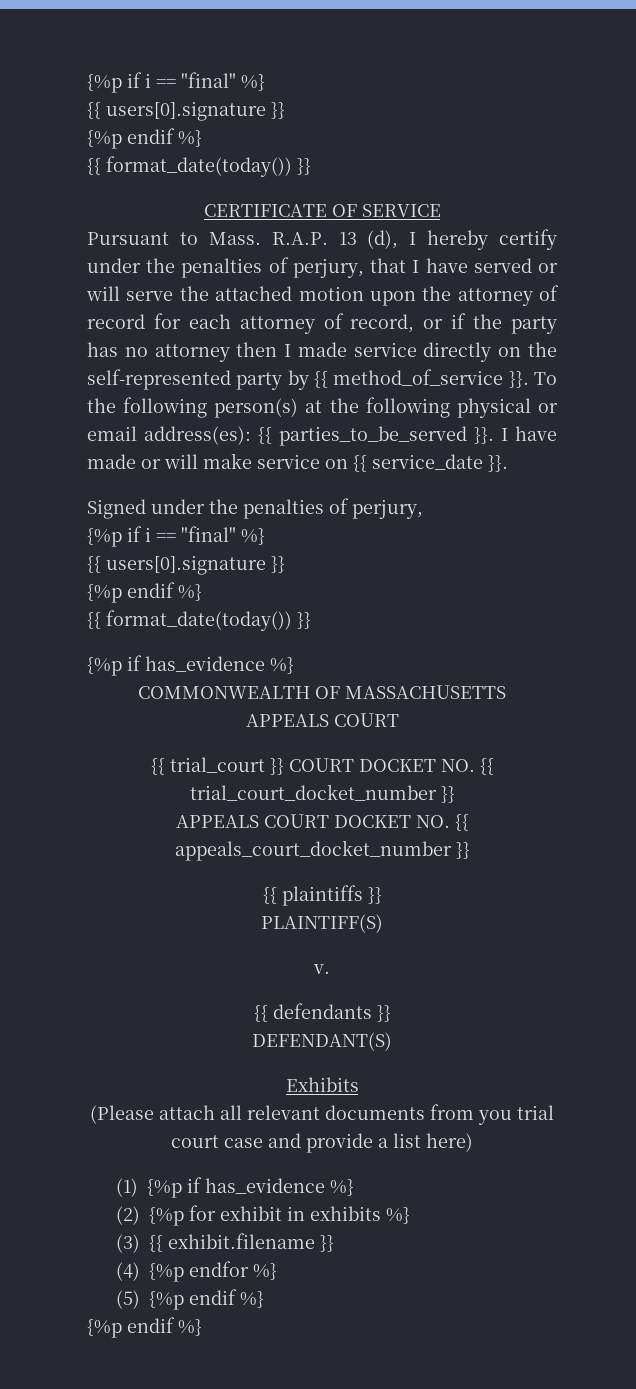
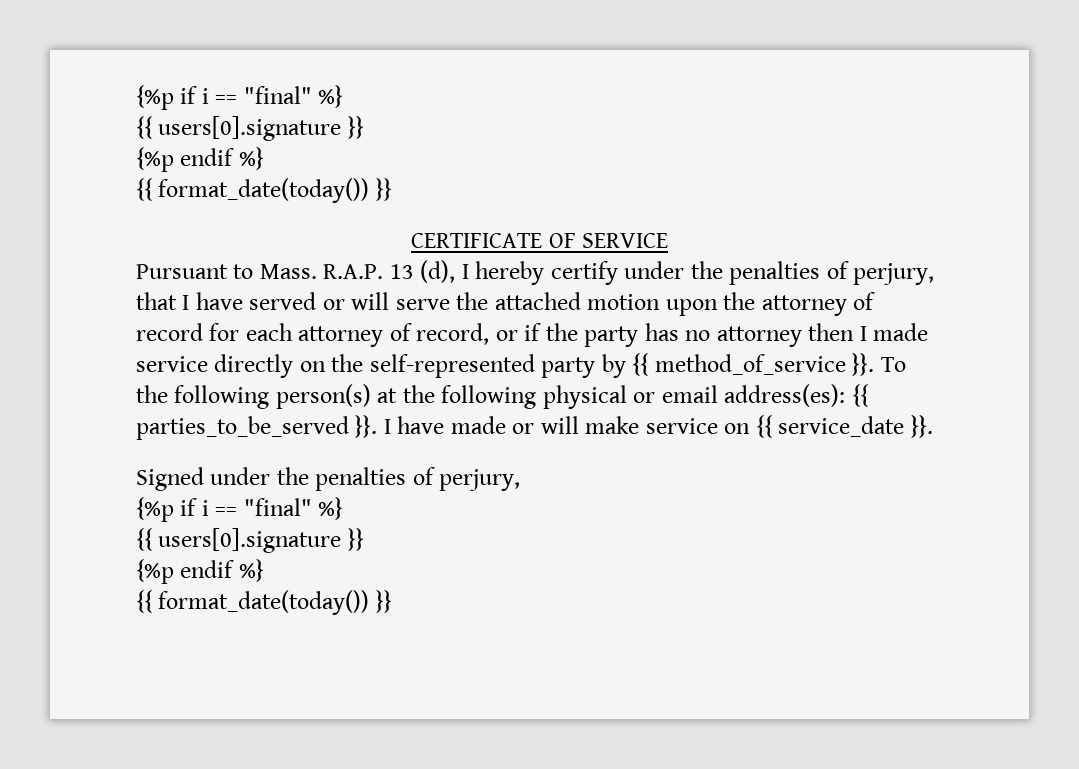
[87,655,294,676] [138,685,506,699] [245,713,399,727] [150,757,494,775] [189,784,455,803] [175,814,469,831] [174,840,470,861] [262,885,382,906] [261,914,383,933] [313,964,330,974] [253,1003,391,1022] [252,1032,392,1051] [285,1077,359,1092] [90,1104,554,1125] [171,1133,473,1153] [116,1177,355,1198] [116,1205,411,1226] [116,1233,335,1253] [116,1261,278,1282] [116,1289,265,1310] [87,1317,202,1338] // {%p if has_evidence %} // COMMONWEALTH OF MASSACHUSETTS // APPEALS COURT // {{ trial_court }} COURT DOCKET NO. {{ trial_court_docket_number }} // APPEALS COURT DOCKET NO. {{ appeals_court_docket_number }} // {{ plaintiffs }} // PLAINTIFF(S) // v. // {{ defendants }} // DEFENDANT(S) // Exhibits // (Please attach all relevant documents from you trial court case and provide a list here) // (1) {%p if has_evidence %} // (2) {%p for exhibit in exhibits %} // (3) {{ exhibit.filename }} // (4) {%p endfor %} // (5) {%p endif %} // {%p endif %} -> (392, 601) none

